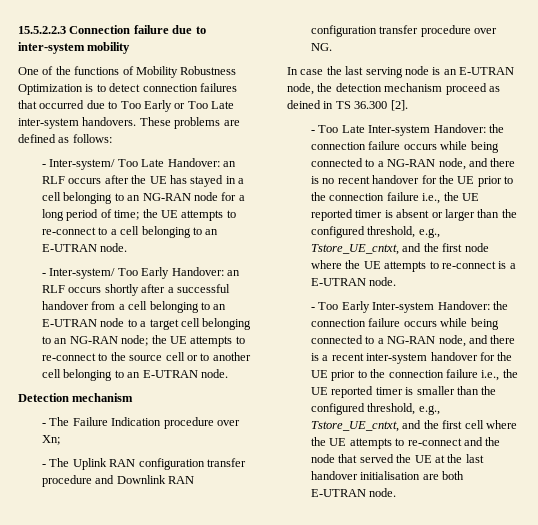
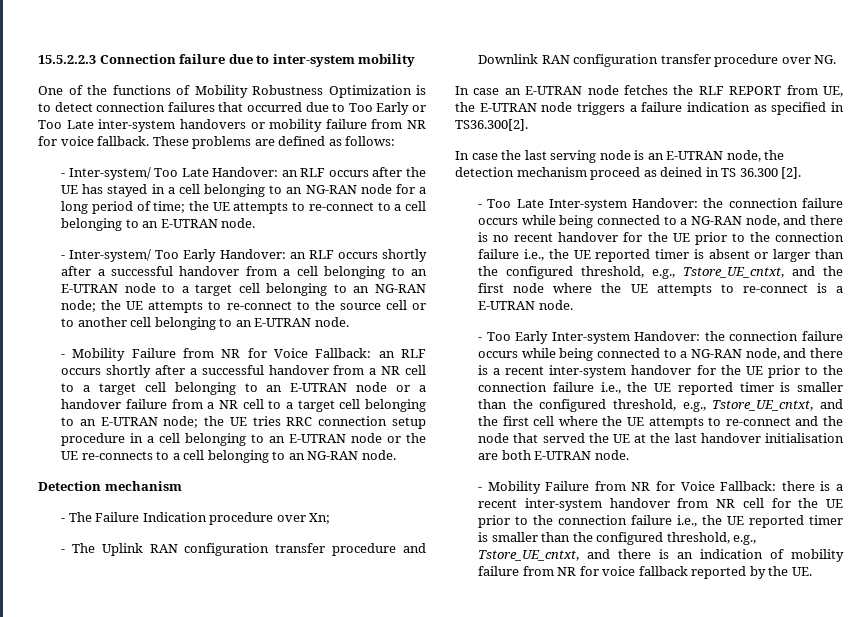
[82,117,137,126] handovers. -> [179,119,426,132] [38,136,150,146] handovers or mobility failure from NR for voice fallback.
(228, 373) none -> [61,348,426,361] [61,365,426,378] [61,382,426,395] [61,399,426,412] [61,416,426,429] [61,433,426,446] [61,450,396,463] // - Mobility Failure from NR for Voice Fallback: an RLF occurs shortly after a successful handover from a NR cell to a target cell belonging to an E-UTRAN node or a handover failure from a NR cell to a target cell belonging to an E-UTRAN node; the UE tries RRC connection setup procedure in a cell belonging to an E-UTRAN node or the UE re-connects to a cell belonging to an NG-RAN node.
(333, 47) none -> [455,85,843,97] [455,102,844,115] [455,119,528,131] // In case an E-UTRAN node fetches the RLF REPORT from UE, the E-UTRAN node triggers a failure indication as specified in TS36.300[2].
(397, 492) none -> [478,481,843,494] [478,498,844,511] [478,515,843,528] [478,532,757,545] [478,549,845,562] [478,566,812,579] // - Mobility Failure from NR for Voice Fallback: there is a recent inter-system handover from NR cell for the UE prior to the connection failure i.e., the UE reported timer is smaller than the configured threshold, e.g., Tstore_UE_cntxt, and there is an indication of mobility failure from NR for voice fallback reported by the UE.

